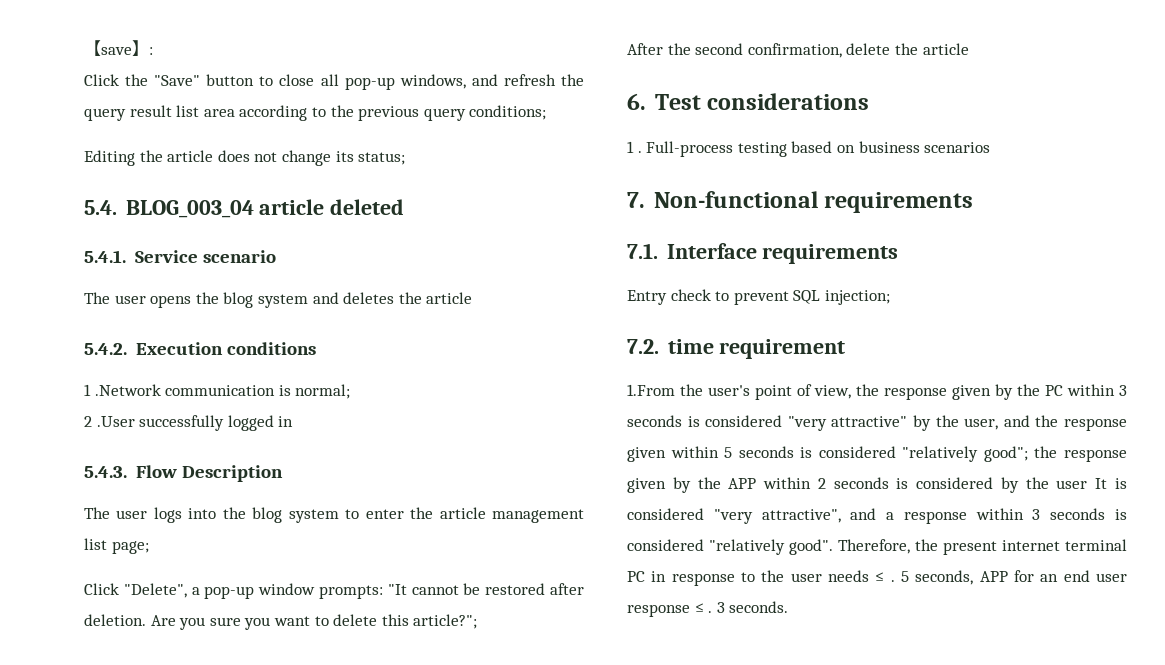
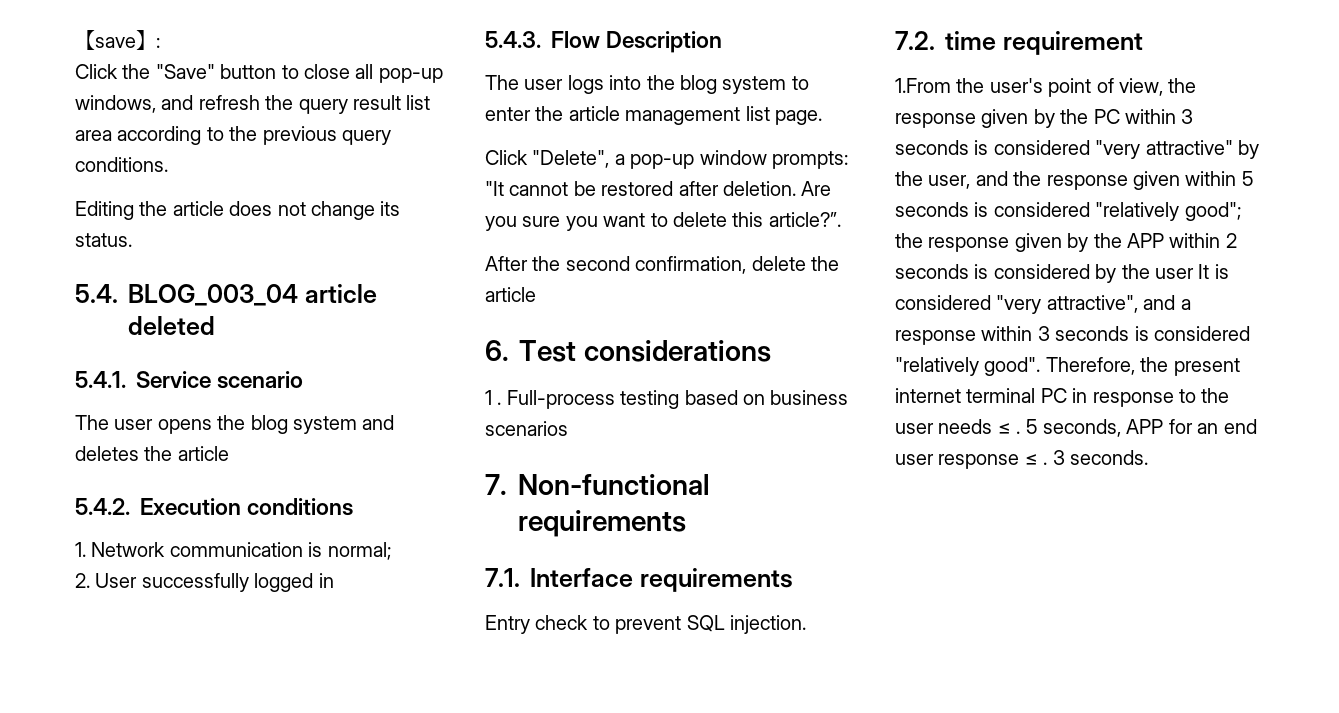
[469,105,547,120] conditions; -> [75,157,168,172] conditions.
[358,152,406,165] status; -> [75,233,132,247] status.
[84,384,161,396] 1 .Network -> [75,542,166,557] 1. Network
[84,416,135,427] 2 .User -> [75,573,138,588] 2. User
[111,541,149,554] page; -> [775,110,822,125] page.
[413,614,478,629] article?"; -> [768,212,841,227] article?”.
[824,290,890,305] injection; -> [730,615,806,634] injection.

